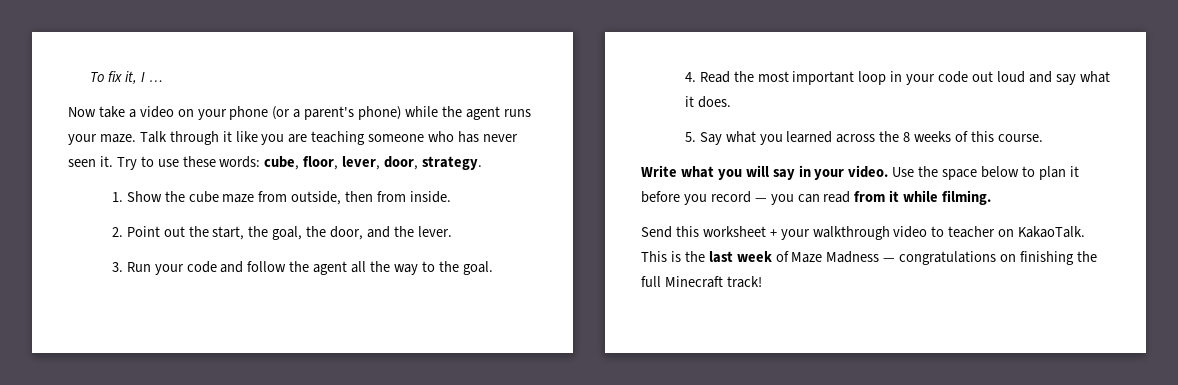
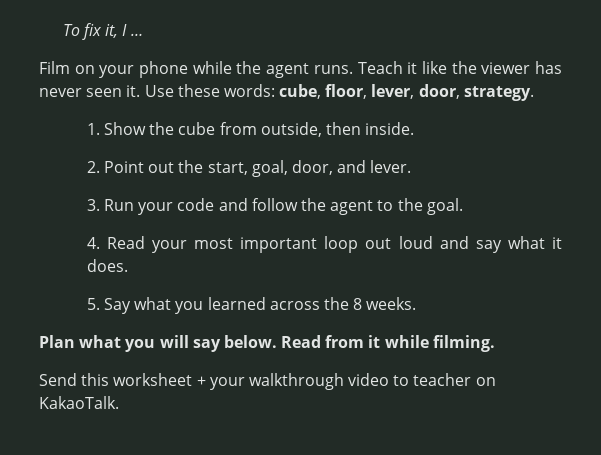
[68,106,531,120] [68,131,455,145] Now take a video on your phone (or a parent's phone) while the agent runs your maze. Talk through it like you are teaching someone who -> [39,61,531,78] Film on your phone while the agent runs. Teach it like the viewer
[116,156,179,170] Try to use -> [144,85,174,97] Use
[222,194,255,203] maze -> (216, 128) none
[377,191,407,202] from -> (361, 128) none
[248,226,327,240] the goal, the -> [251,160,288,177] goal,
[393,226,414,237] the -> (367, 166) none
[351,261,418,275] all the way -> (374, 207) none
[733,71,754,82] the -> [152,240,188,253] your
[890,71,969,85] in your code -> (359, 244) none
[914,131,1043,142] [641,165,1079,180] [641,191,851,205] weeks of this course. // Write what you will say in your video. Use the space below to plan it before you record — you can read -> [366,297,417,310] [39,335,322,352] weeks. // Plan what you will say below. Read
[641,251,1097,265] [641,276,762,288] This is the last week of Maze Madness — congratulations on finishing the full Minecraft track! -> (119, 402) none

